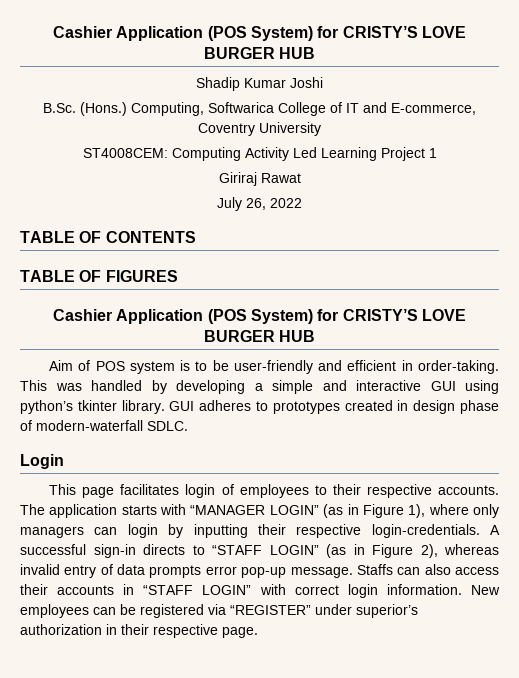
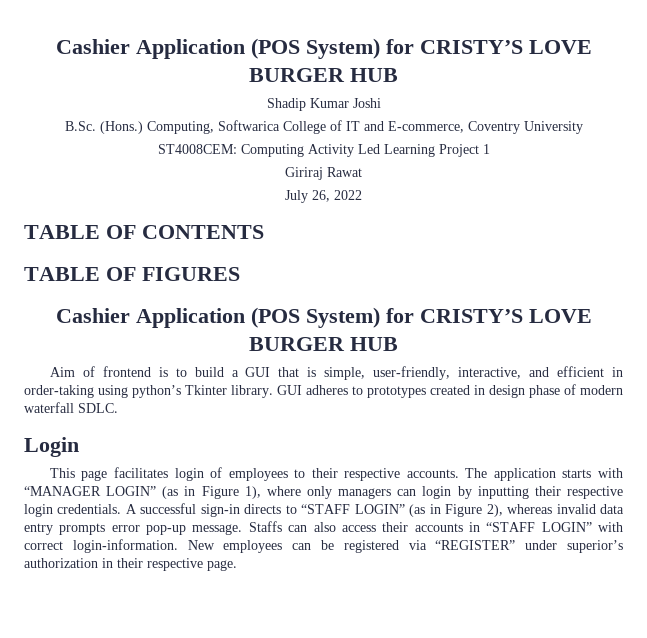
[95,360,500,374] [20,380,456,394] POS system is to be user-friendly and efficient in order-taking. This was handled by developing a simple and interactive GUI -> [102,366,623,380] [24,385,94,398] frontend is to build a GUI that is simple, user-friendly, interactive, and efficient in order-taking
[77,400,117,411] tkinter -> [185,385,227,395] Tkinter
[36,420,143,431] modern-waterfall -> [580,385,623,395] [24,402,74,413] modern waterfall
[371,524,480,538] login-credentials. -> [24,504,122,517] login credentials.
[64,564,146,578] entry of data -> [599,504,624,514] [24,523,53,535] data entry
[347,584,462,598] login information. -> [72,539,178,553] login-information.

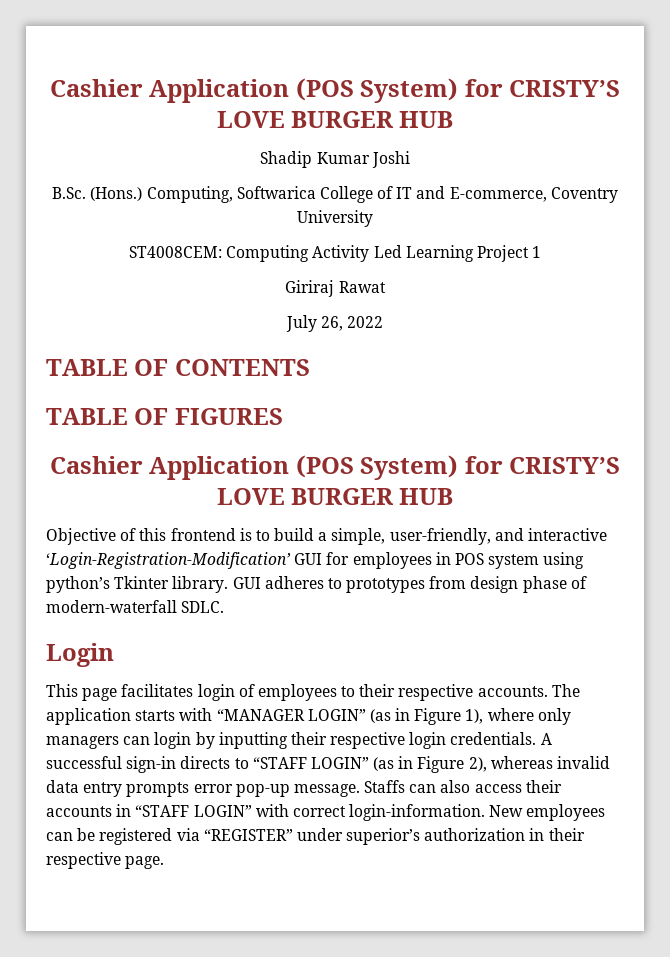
[49,366,95,377] Aim of -> [46,528,167,545] Objective of this
[245,366,623,380] [24,385,94,398] GUI that is simple, user-friendly, interactive, and efficient in order-taking -> [331,528,608,545] [46,552,540,569] simple, user-friendly, and interactive ‘Login-Registration-Modification’ GUI for employees in POS system
[430,385,485,395] created in -> [429,576,467,589] from
[580,385,623,395] [24,402,74,413] modern waterfall -> [46,600,177,613] modern-waterfall

